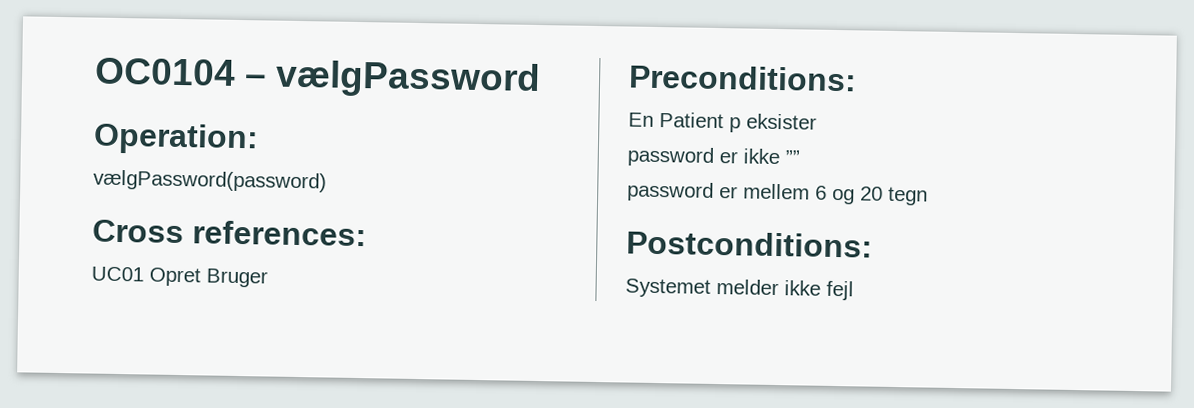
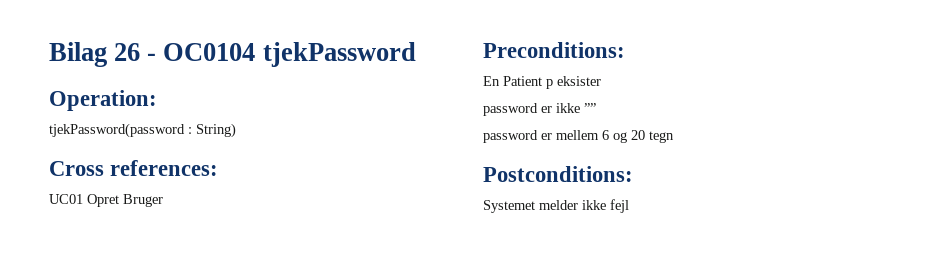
[94,57,541,100] [93,122,259,156] [93,169,327,193] OC0104 – vælgPassword // Operation: // vælgPassword(password) -> [49,42,416,67] [49,90,157,111] [49,123,236,138] Bilag 26 - OC0104 tjekPassword // Operation: // tjekPassword(password : String)

